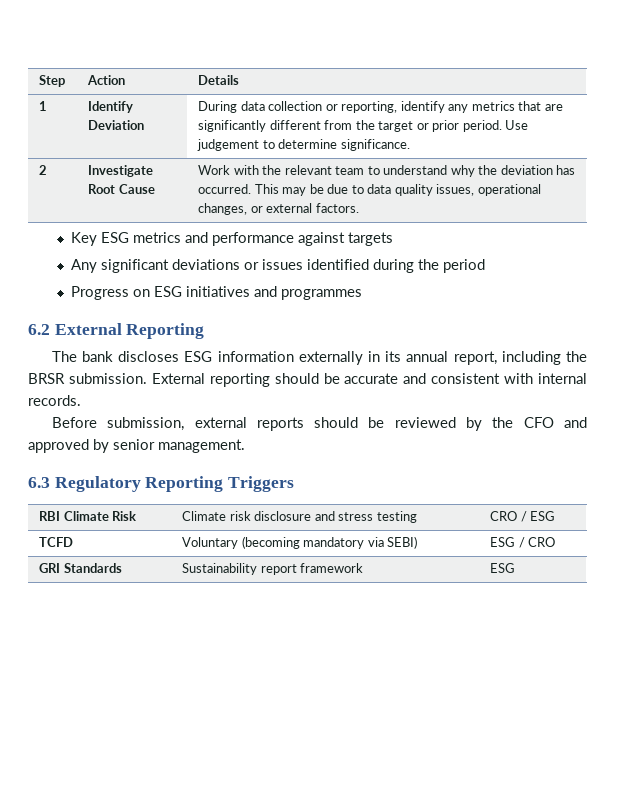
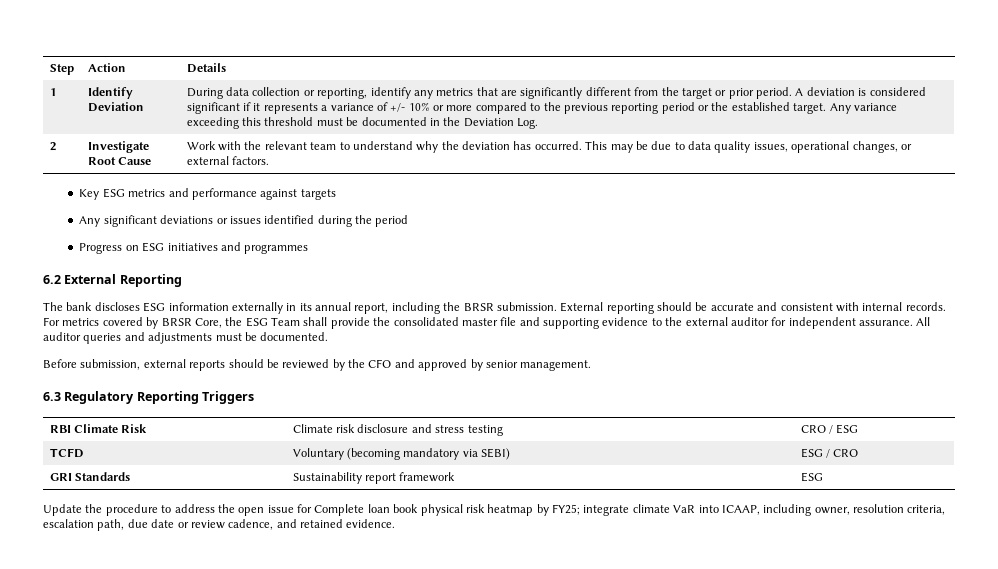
[505,120,529,130] [197,139,410,151] Use judgement to determine significance. -> [795,87,926,96] [186,102,897,114] [186,117,539,129] A deviation is considered significant if it represents a variance of +/- 10% or more compared to the previous reporting period or the established target. Any variance exceeding this threshold must be documented in the Deviation Log.
(81, 400) none -> [43,317,931,329] [43,332,329,344] For metrics covered by BRSR Core, the ESG Team shall provide the consolidated master file and supporting evidence to the external auditor for independent assurance. All auditor queries and adjustments must be documented.
(516, 568) none -> [43,504,946,516] [43,519,396,531] // Update the procedure to address the open issue for Complete loan book physical risk heatmap by FY25; integrate climate VaR into ICAAP, including owner, resolution criteria, escalation path, due date or review cadence, and retained evidence.

